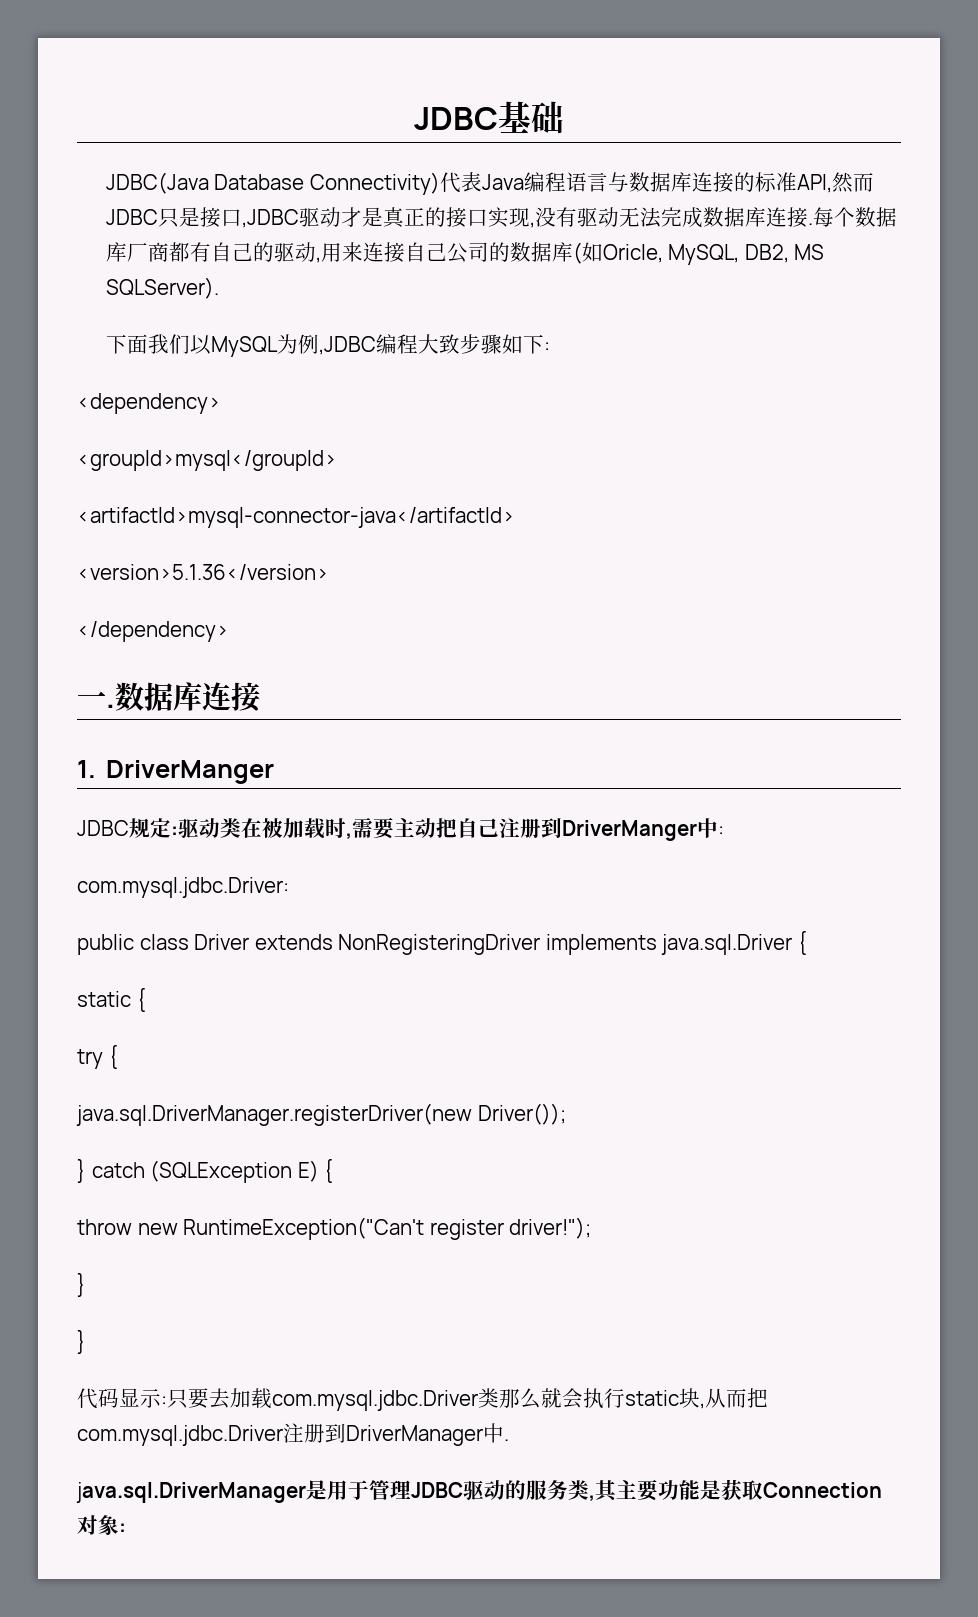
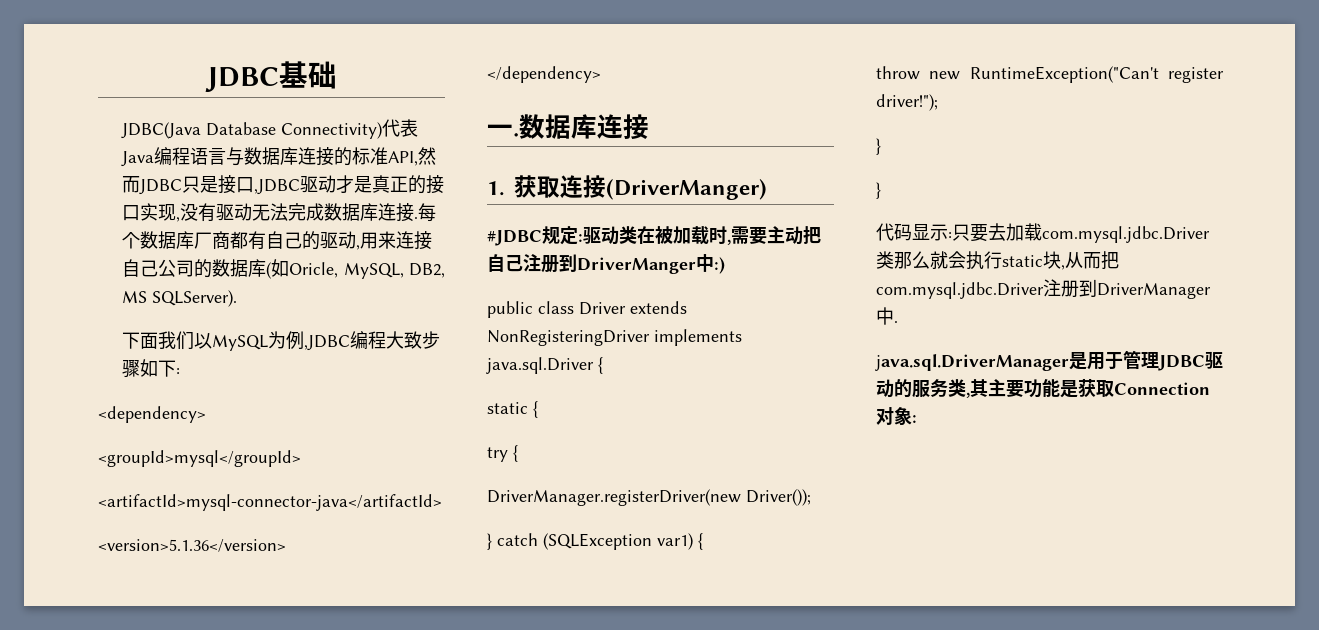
[106,760,275,784] [77,820,129,836] DriverManger // JDBC -> [514,175,767,200] [487,230,542,246] 获取连接(DriverManger) // #JDBC
[718,826,724,836] [77,877,289,898] : // com.mysql.jdbc.Driver: -> [714,257,725,274] :)
[76,1103,472,1126] java.sql.DriverManager.registerDriver(new -> [487,489,741,506] DriverManager.registerDriver(new
[297,1160,319,1182] E) -> [657,533,693,550] var1)

